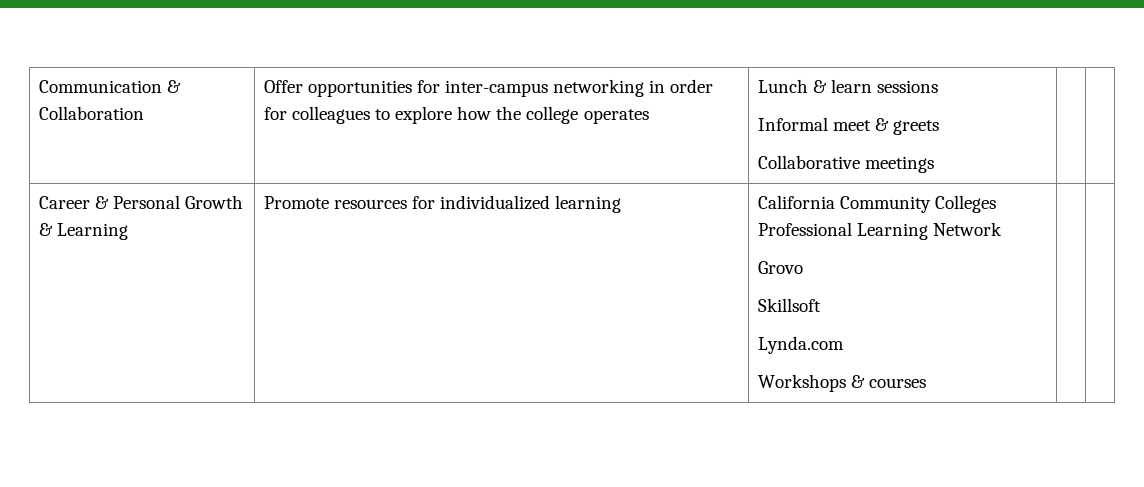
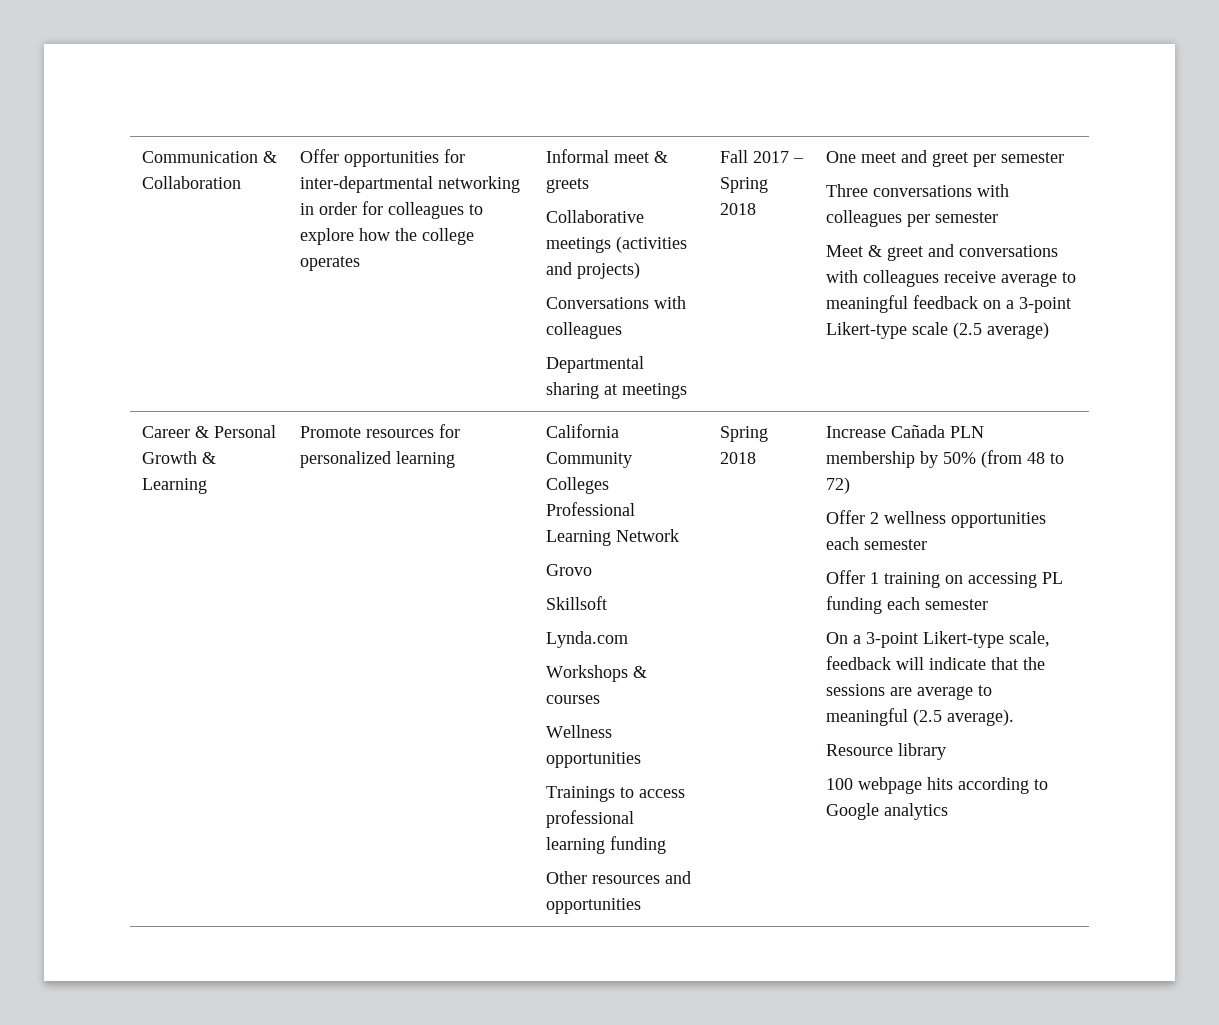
[445,80,549,97] inter-campus -> [299,176,433,193] inter-departmental
[757,79,939,93] Lunch & learn sessions // -> (360, 263) none
(934, 164) | | -> [615,236,687,253] [545,262,640,279] [545,296,686,309] [545,322,622,339] [545,356,644,373] [545,382,687,399] [719,150,804,163] [719,177,768,193] [719,203,756,215] [825,150,1064,167] [825,184,1009,197] [825,210,998,227] [825,244,1058,261] [825,270,1076,287] [825,295,1071,313] [825,322,1049,339] (activities and projects) // Conversations with colleagues // Departmental sharing at meetings | Fall 2017 – Spring 2018 | One meet and greet per semester // Three conversations with colleagues per semester // Meet & greet and conversations with colleagues receive average to meaningful feedback on a 3-point Likert-type scale (2.5 average)
[440,195,551,210] individualized -> [299,451,391,468] personalized
(926, 383) | | -> [545,725,612,738] [545,752,641,768] [545,786,685,802] [545,810,634,828] [545,836,666,854] [545,871,691,884] [545,898,641,914] [719,426,768,442] [719,452,756,464] [825,425,984,438] [825,450,1064,468] [825,477,850,494] [825,510,1046,528] [825,537,927,550] [825,570,1063,588] [825,596,988,614] [825,631,1050,648] [825,656,1045,670] [825,684,992,700] [825,708,1014,726] [825,743,946,760] [825,777,1048,794] [825,803,948,820] // Wellness opportunities // Trainings to access professional learning funding // Other resources and opportunities | Spring 2018 | Increase Cañada PLN membership by 50% (from 48 to 72) // Offer 2 wellness opportunities each semester // Offer 1 training on accessing PL funding each semester // On a 3-point Likert-type scale, feedback will indicate that the sessions are average to meaningful (2.5 average). // Resource library // 100 webpage hits according to Google analytics

